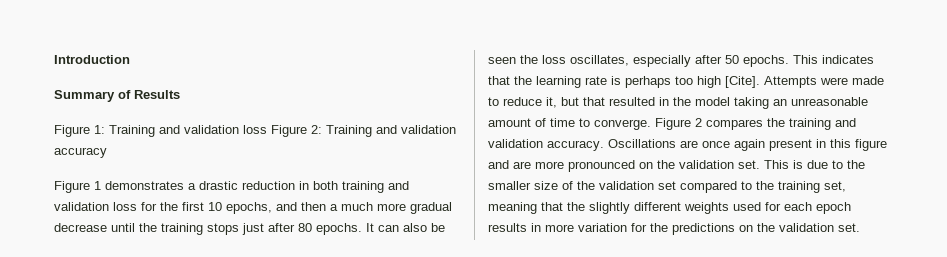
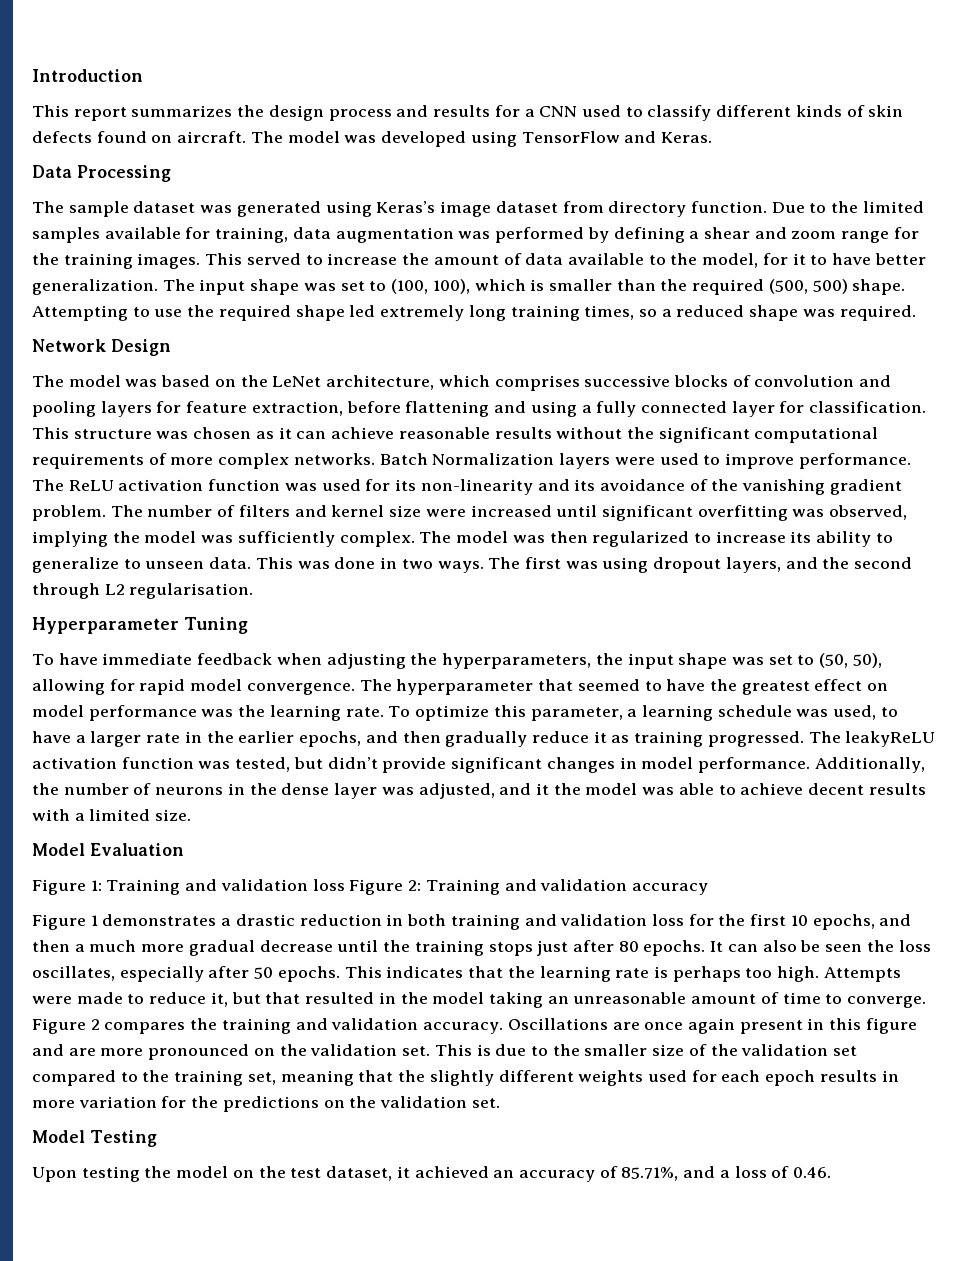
[54,90,180,102] Summary of Results -> [32,105,904,121] [32,131,712,147] [32,165,171,182] [32,201,924,217] [32,227,919,243] [32,253,926,269] [32,279,906,295] [32,305,916,321] [32,339,171,356] [32,375,892,391] [32,401,927,417] [32,427,879,443] [32,453,911,469] [32,479,902,495] [32,505,908,521] [32,531,893,547] [32,557,913,573] [32,583,254,599] [32,617,248,634] [32,653,882,669] [32,679,889,695] [32,705,898,721] [32,731,936,747] [32,757,925,773] [32,783,926,799] [32,809,192,821] [32,843,184,856] This report summarizes the design process and results for a CNN used to classify different kinds of skin defects found on aircraft. The model was developed using TensorFlow and Keras. // Data Processing // The sample dataset was generated using Keras’s image dataset from directory function. Due to the limited samples available for training, data augmentation was performed by defining a shear and zoom range for the training images. This served to increase the amount of data available to the model, for it to have better generalization. The input shape was set to (100, 100), which is smaller than the required (500, 500) shape. Attempting to use the required shape led extremely long training times, so a reduced shape was required. // Network Design // The model was based on the LeNet architecture, which comprises successive blocks of convolution and pooling layers for feature extraction, before flattening and using a fully connected layer for classification. This structure was chosen as it can achieve reasonable results without the significant computational requirements of more complex networks. Batch Normalization layers were used to improve performance. The ReLU activation function was used for its non-linearity and its avoidance of the vanishing gradient problem. The number of filters and kernel size were increased until significant overfitting was observed, implying the model was sufficiently complex. The model was then regularized to increase its ability to generalize to unseen data. This was done in two ways. The first was using dropout layers, and the second through L2 regularisation. // Hyperparameter Tuning // To have immediate feedback when adjusting the hyperparameters, the input shape was set to (50, 50), allowing for rapid model convergence. The hyperparameter that seemed to have the greatest effect on model performance was the learning rate. To optimize this parameter, a learning schedule was used, to have a larger rate in the earlier epochs, and then gradually reduce it as training progressed. The leakyReLU activation function was tested, but didn’t provide significant changes in model performance. Additionally, the number of neurons in the dense layer was adjusted, and it the model was able to achieve decent results with a limited size. // Model Evaluation
[697,76,760,88] high [Cite]. -> [777,966,820,982] high.
(860, 227) none -> [32,1130,157,1147] [32,1166,832,1182] // Model Testing // Upon testing the model on the test dataset, it achieved an accuracy of 85.71%, and a loss of 0.46.

